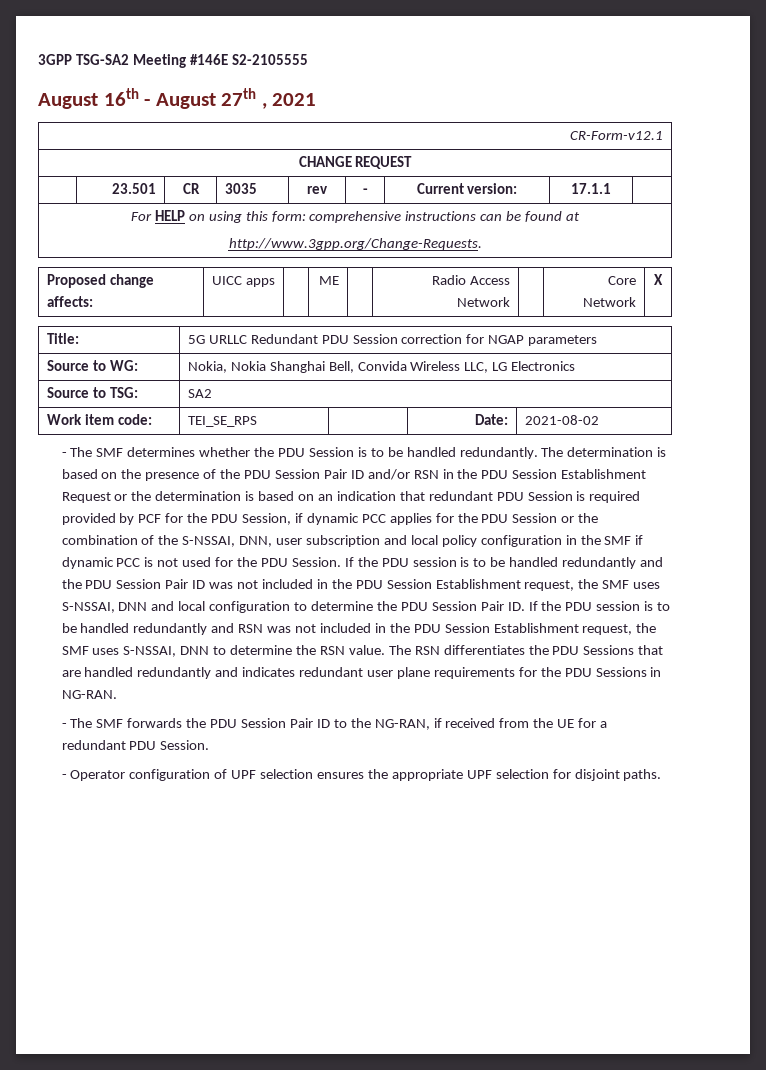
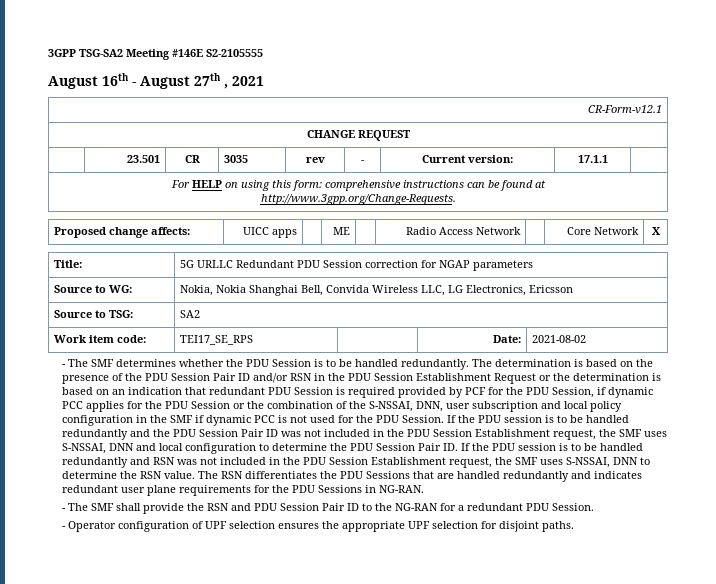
[511,361,576,371] Electronics -> [465,285,573,296] Electronics, Ericsson
[187,416,257,427] TEI_SE_RPS -> [179,335,253,345] TEI17_SE_RPS
[127,718,207,728] forwards the -> [115,503,251,514] shall provide the RSN and
[374,718,575,730] NG-RAN, if received from the UE -> [394,503,438,511] NG-RAN

